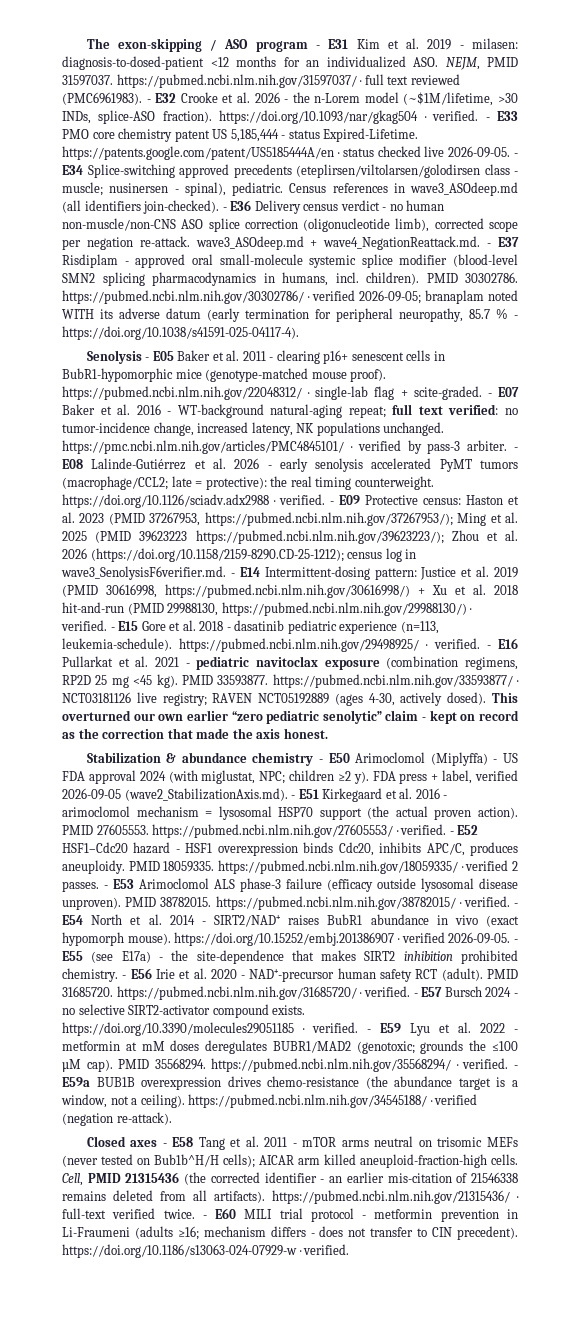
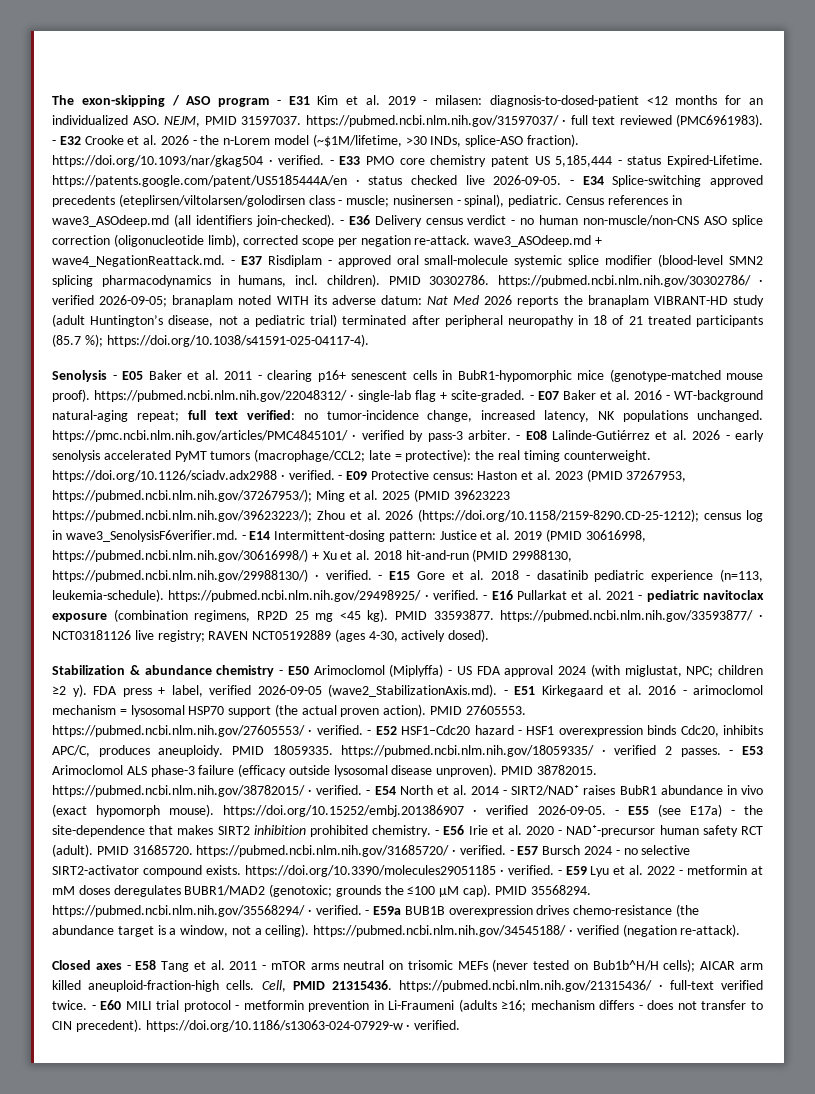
[166,308,518,322] datum (early termination for peripheral neuropathy, 85.7 % - -> [380,295,764,307] [52,314,763,327] [52,334,103,347] datum: Nat Med 2026 reports the branaplam VIBRANT-HD study (adult Huntington’s disease, not a pediatric trial) terminated after peripheral neuropathy in 18 of 21 treated participants (85.7 %);
[491,692,518,703] [62,710,519,724] [62,728,328,739] This overturned our own earlier “zero pediatric senolytic” claim - kept on record as the correction that made the axis honest. -> (490, 635) none
[125,1172,519,1185] [62,1190,265,1203] 21315436 (the corrected identifier - an earlier mis-citation of 21546338 remains deleted from all artifacts). -> [332,980,393,990] 21315436.

